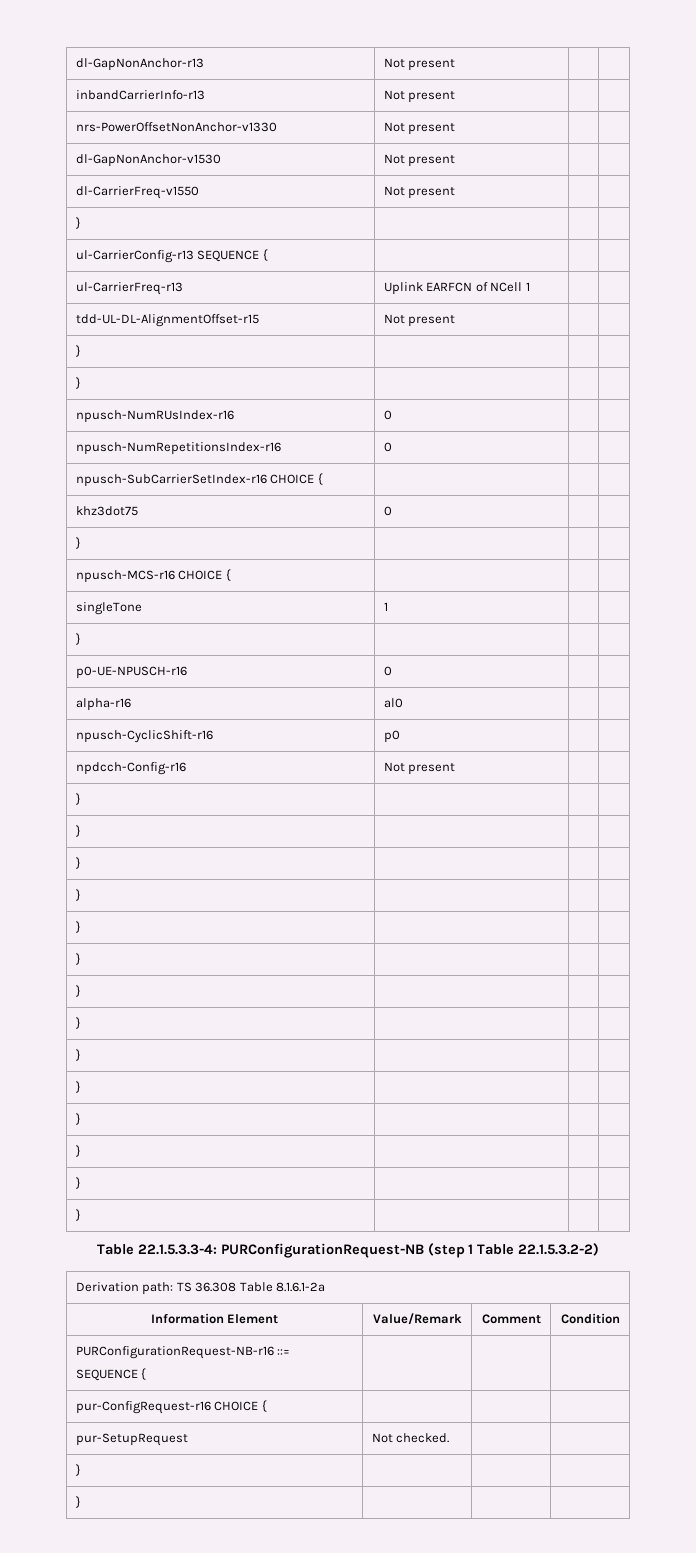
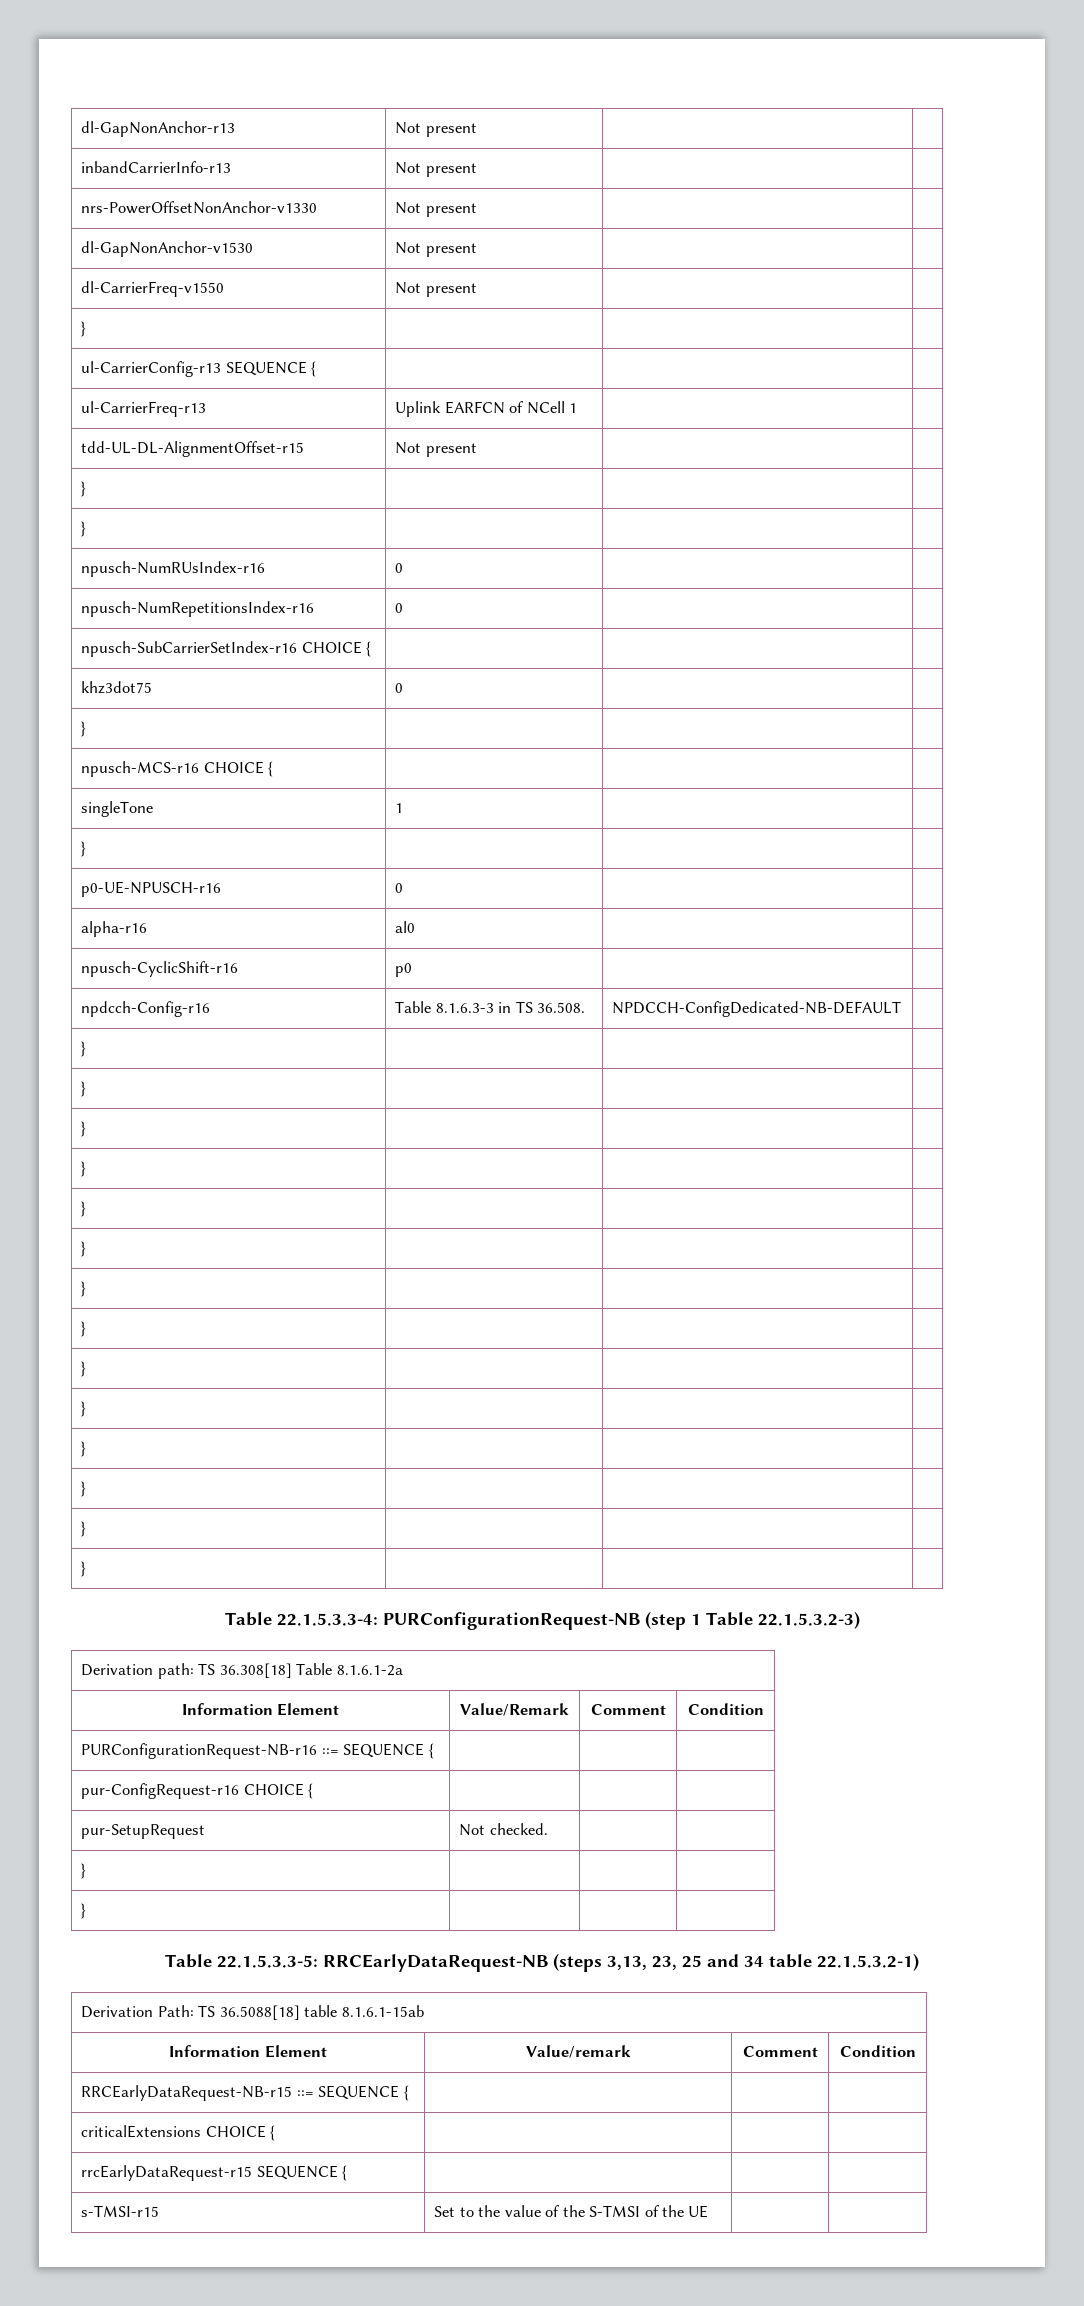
[383,762,456,775] Not present | -> [395,1001,586,1013] [612,1001,902,1017] Table 8.1.6.3-3 in TS 36.508. | NPDCCH-ConfigDedicated-NB-DEFAULT
[518,1243,600,1256] 22.1.5.3.2-2) -> [757,1611,860,1629] 22.1.5.3.2-3)
[195,1282,237,1292] 36.308 -> [219,1663,292,1678] 36.308[18]
(81, 1502) none -> [165,1953,919,1972] [81,2005,424,2020] [169,2045,327,2058] [525,2045,631,2058] [742,2046,818,2057] [839,2045,916,2057] [81,2085,409,2101] [81,2125,276,2141] [81,2165,348,2181] [81,2205,160,2217] [434,2205,709,2218] // Table 22.1.5.3.3-5: RRCEarlyDataRequest-NB (steps 3,13, 23, 25 and 34 table 22.1.5.3.2-1) // Derivation Path: TS 36.5088[18] table 8.1.6.1-15ab // Information Element | Value/remark | Comment | Condition // RRCEarlyDataRequest-NB-r15 ::= SEQUENCE { | | | // criticalExtensions CHOICE { | | | // rrcEarlyDataRequest-r15 SEQUENCE { | | | // s-TMSI-r15 | Set to the value of the S-TMSI of the UE | |

